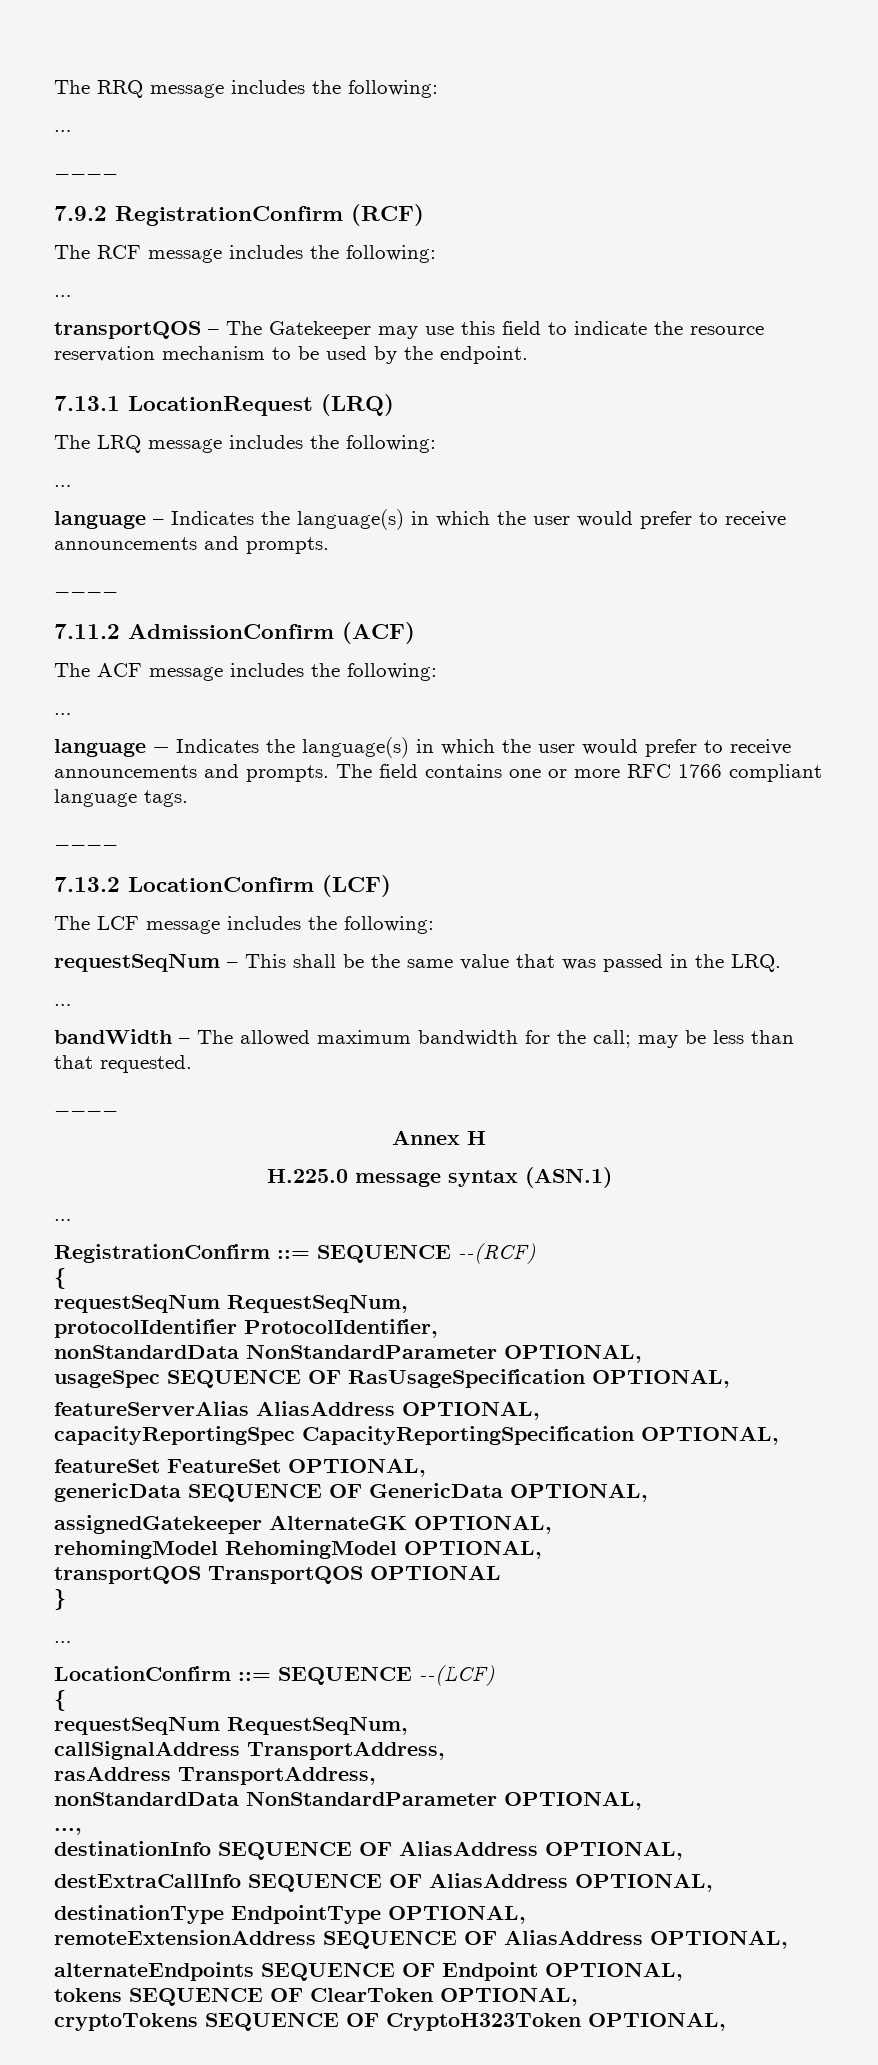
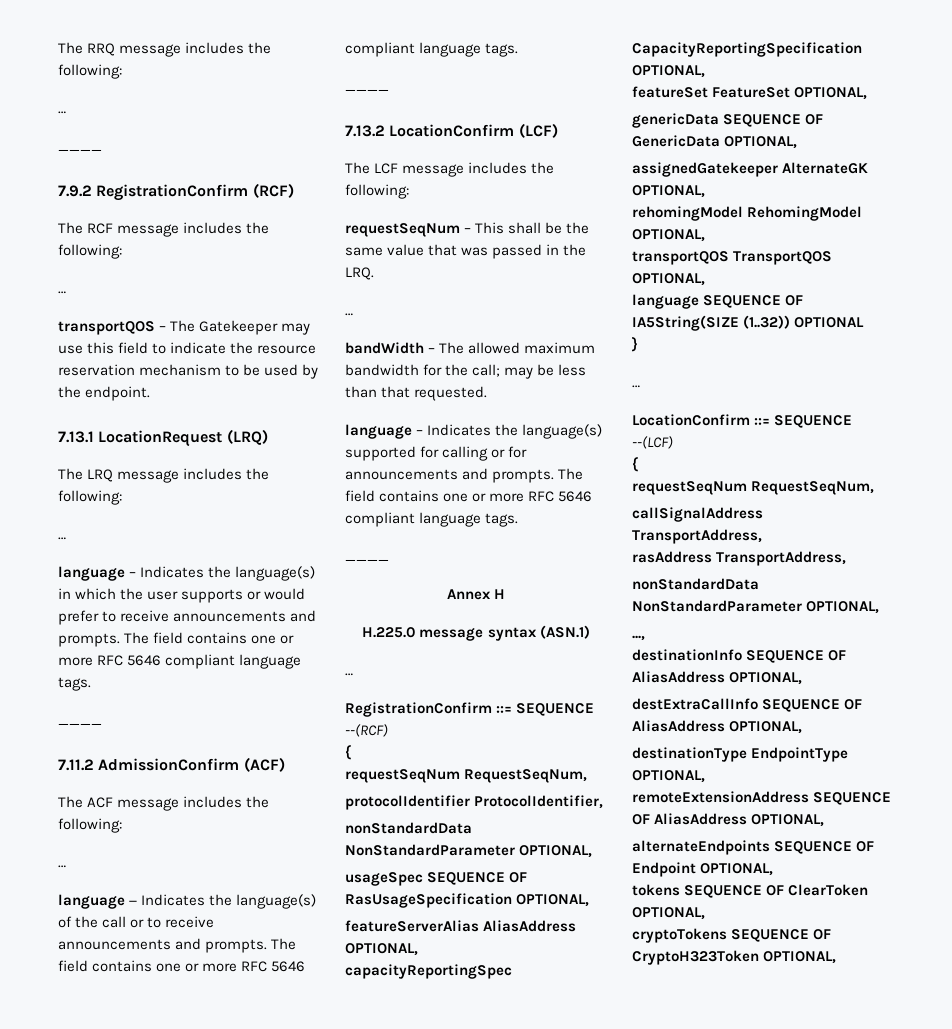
[577,511,786,529] [54,536,329,554] would prefer to receive announcements and prompts. -> [181,588,306,603] [58,610,317,625] [58,632,295,647] [58,654,302,669] [58,677,91,691] supports or would prefer to receive announcements and prompts. The field contains one or more RFC 5646 compliant language tags.
[416,739,697,757] in which the user would prefer -> [58,916,145,928] of the call or
[678,764,722,778] 1766 -> [271,961,306,972] 5646
(192, 1064) none -> [345,424,603,439] [345,446,528,461] [345,468,584,483] [345,490,593,502] [345,512,519,527] // language – Indicates the language(s) supported for calling or for announcements and prompts. The field contains one or more RFC 5646 compliant language tags.
(363, 1575) none -> [632,273,705,286] [632,294,804,309] [632,315,791,331] OPTIONAL, // language SEQUENCE OF IA5String(SIZE (1..32))

